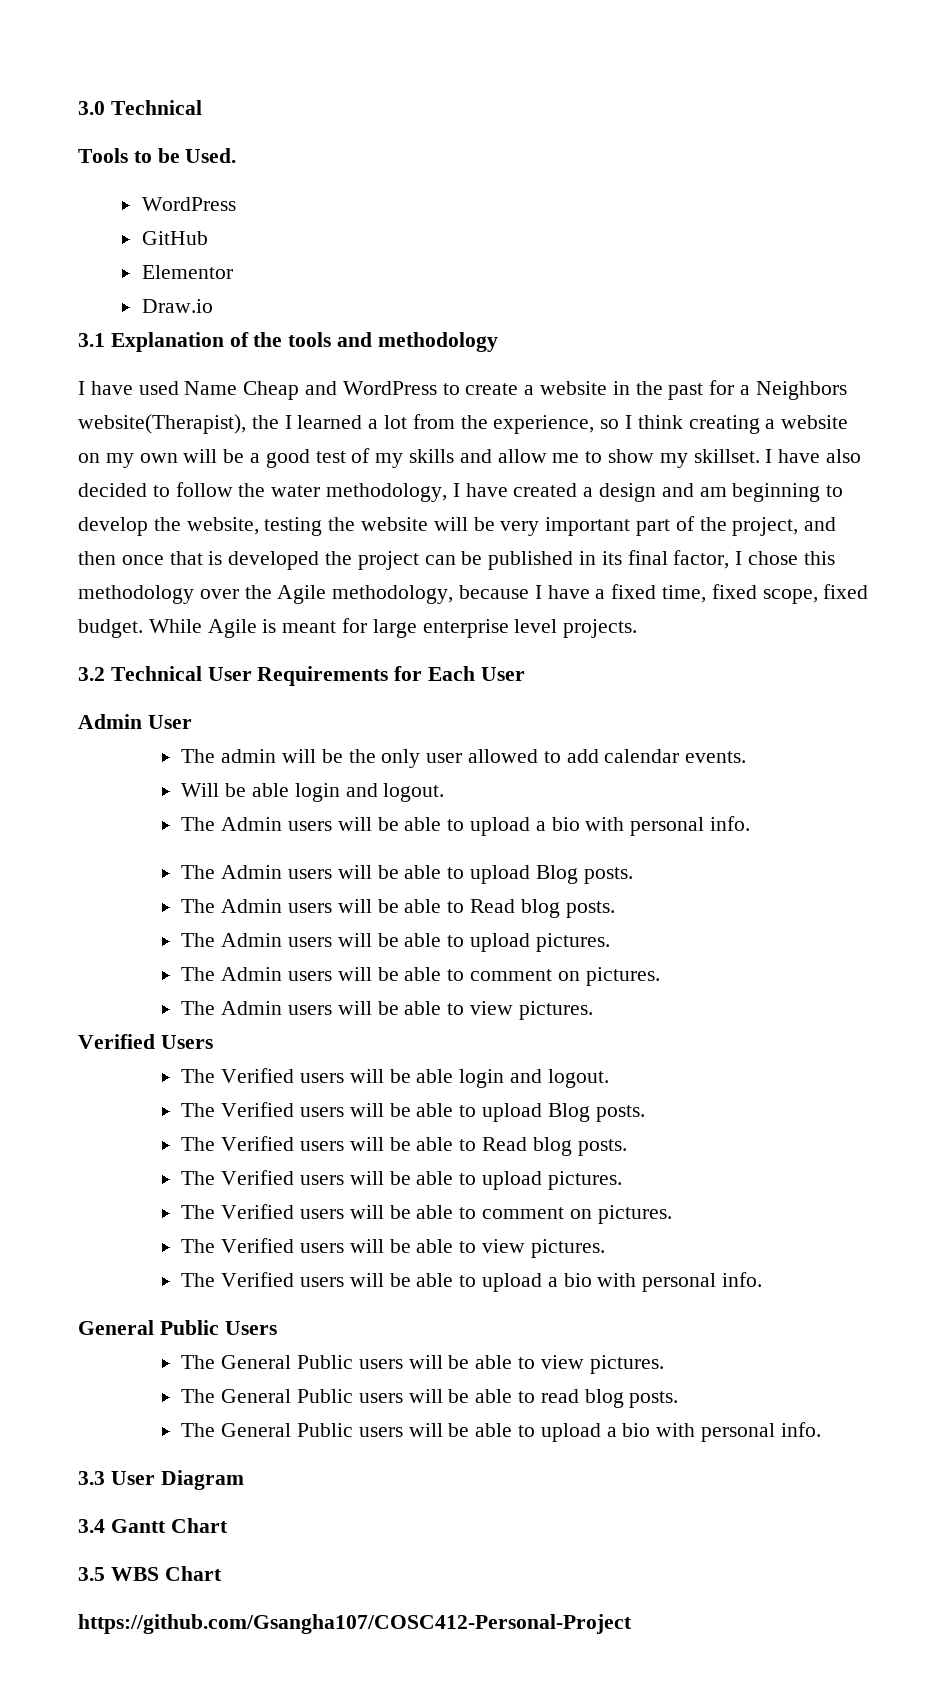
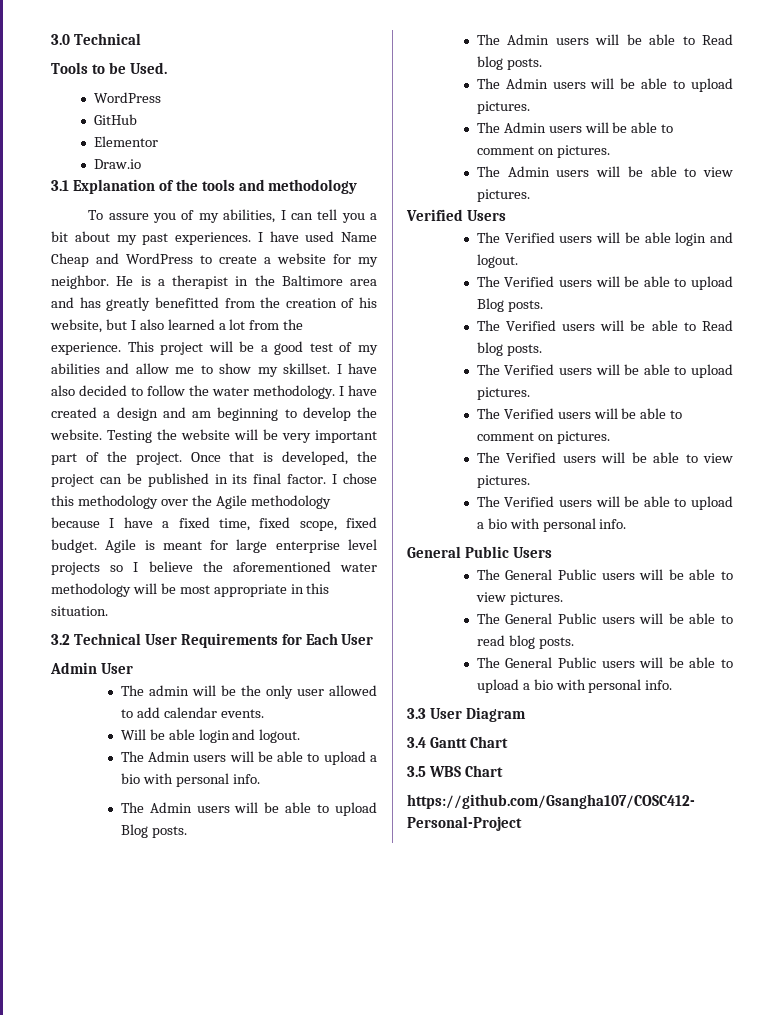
(498, 342) none -> [88,209,377,223] [51,231,251,245] To assure you of my abilities, I can tell you a bit about my past experiences.
[612,380,847,400] [78,414,292,434] in the past for a Neighbors website(Therapist), the I -> [333,254,378,267] [51,275,377,289] [51,297,377,311] [50,319,164,333] for my neighbor. He is a therapist in the Baltimore area and has greatly benefitted from the creation of his website, but I also
[493,415,849,434] [78,453,178,468] experience, so I think creating a website on my own -> [51,341,204,355] experience. This project
[409,449,455,463] skills -> [51,363,100,374] abilities
[326,483,448,502] methodology, -> [253,385,335,399] methodology.
[186,517,323,536] website, testing -> [50,429,152,443] website. Testing
[732,517,837,536] [78,551,164,565] project, and then once -> [135,452,221,465] project. Once
[228,551,320,570] developed -> [282,451,349,465] developed,
[673,550,730,569] factor, -> [287,474,327,484] factor.
[332,585,454,604] methodology, -> [250,495,331,509] methodology
[148,619,202,633] While -> (97, 546) none
[563,619,638,638] projects. -> [51,561,377,575] [51,583,330,597] [51,606,108,616] projects so I believe the aforementioned water methodology will be most appropriate in this situation.

